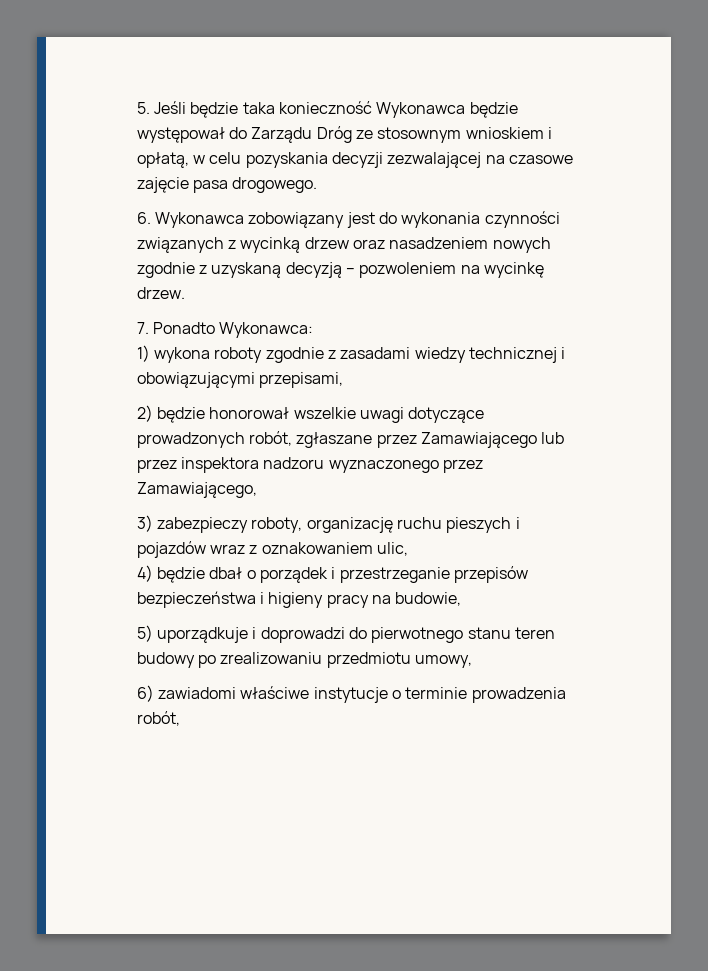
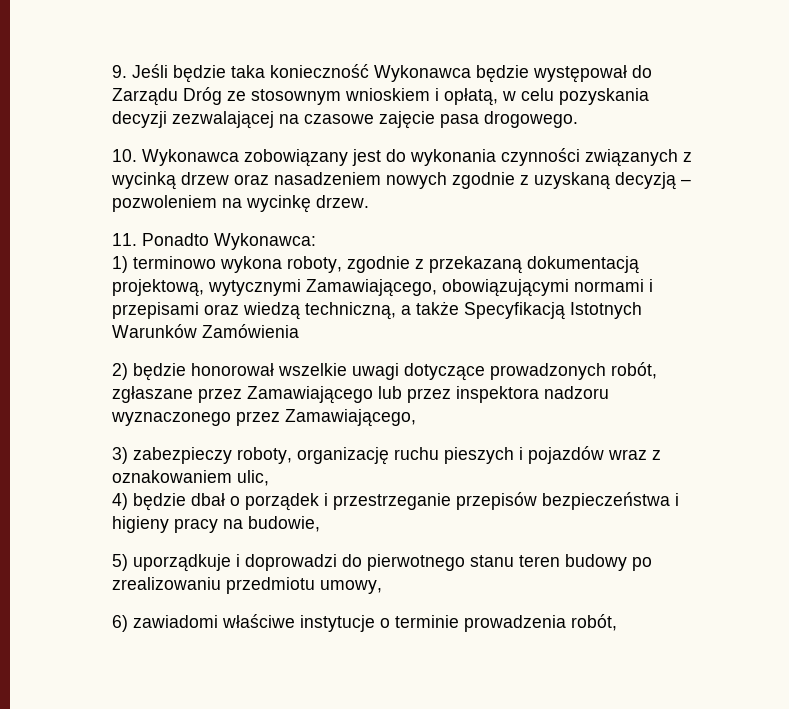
[136,102,150,114] 5. -> [111,65,127,78] 9.
[136,212,151,224] 6. -> [111,149,137,162] 10.
[136,322,149,334] 7. -> [111,233,137,246] 11.
[154,347,566,363] [136,372,344,388] wykona roboty zgodnie z zasadami wiedzy technicznej i obowiązującymi przepisami, -> [132,256,639,274] [111,279,653,297] [111,301,642,320] [111,324,299,338] terminowo wykona roboty, zgodnie z przekazaną dokumentacją projektową, wytycznymi Zamawiającego, obowiązującymi normami i przepisami oraz wiedzą techniczną, a także Specyfikacją Istotnych Warunków Zamówienia

